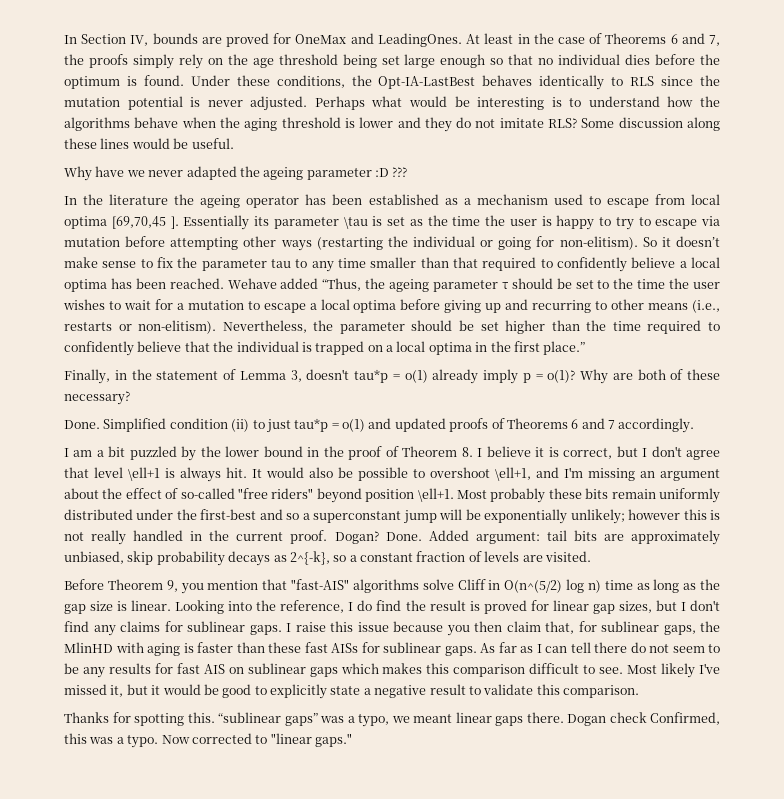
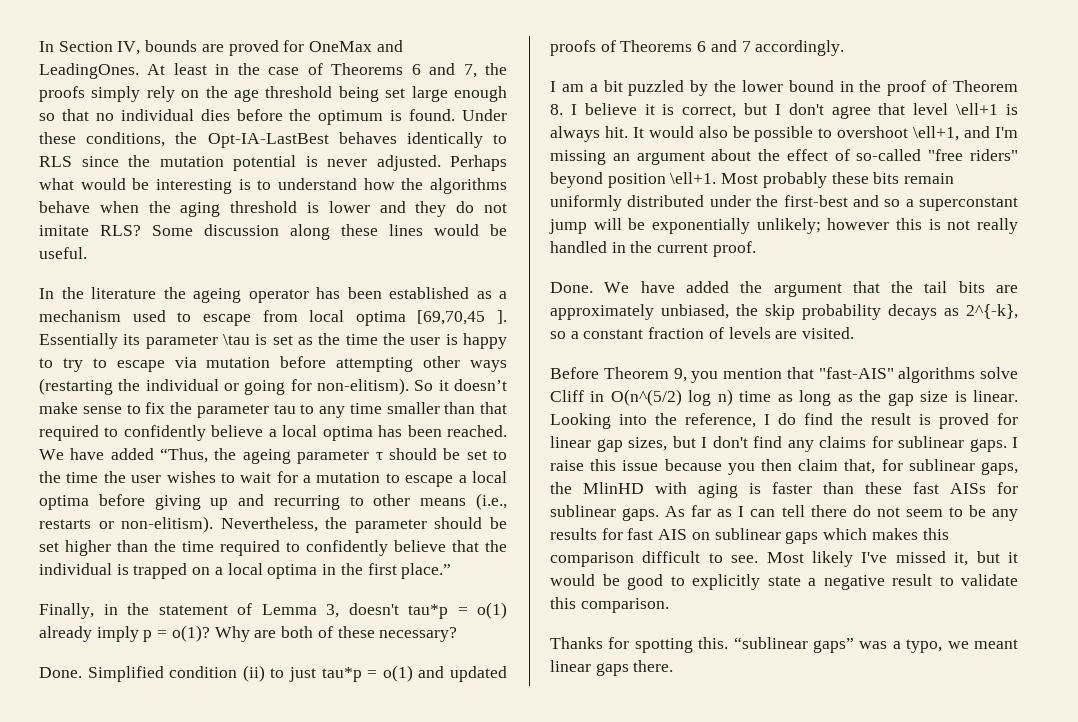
[64,166,408,181] // Why have we never adapted the ageing parameter :D ??? -> (87, 253) none
[227,278,277,289] Wehave -> [39,448,105,460] We have
[334,530,540,544] Dogan? Done. Added argument: -> [550,281,914,297] // Done. We have added the argument that the
(124, 557) none -> [736,304,758,316] the
[567,712,720,726] [64,733,352,748] Dogan check Confirmed, this was a typo. Now corrected to "linear gaps." -> (674, 666) none

